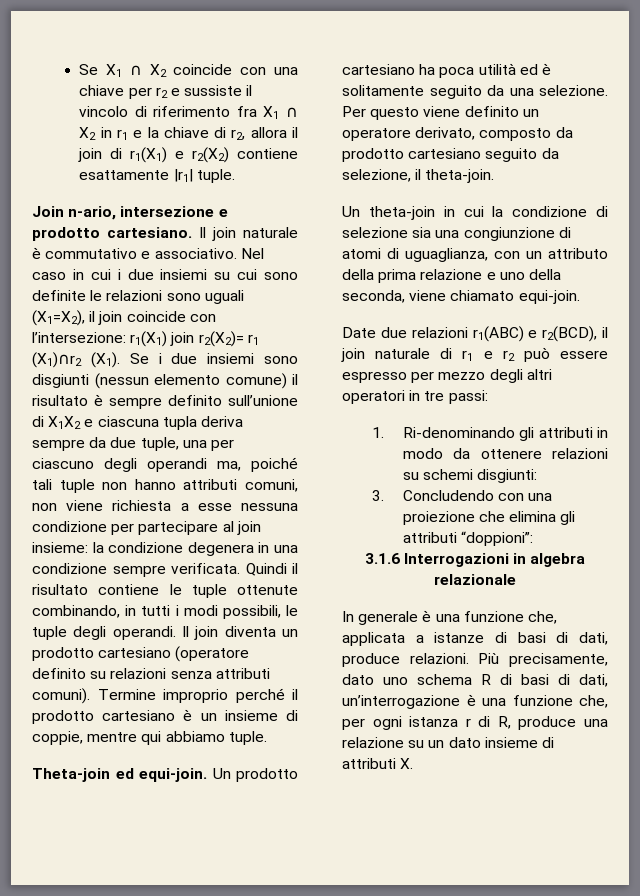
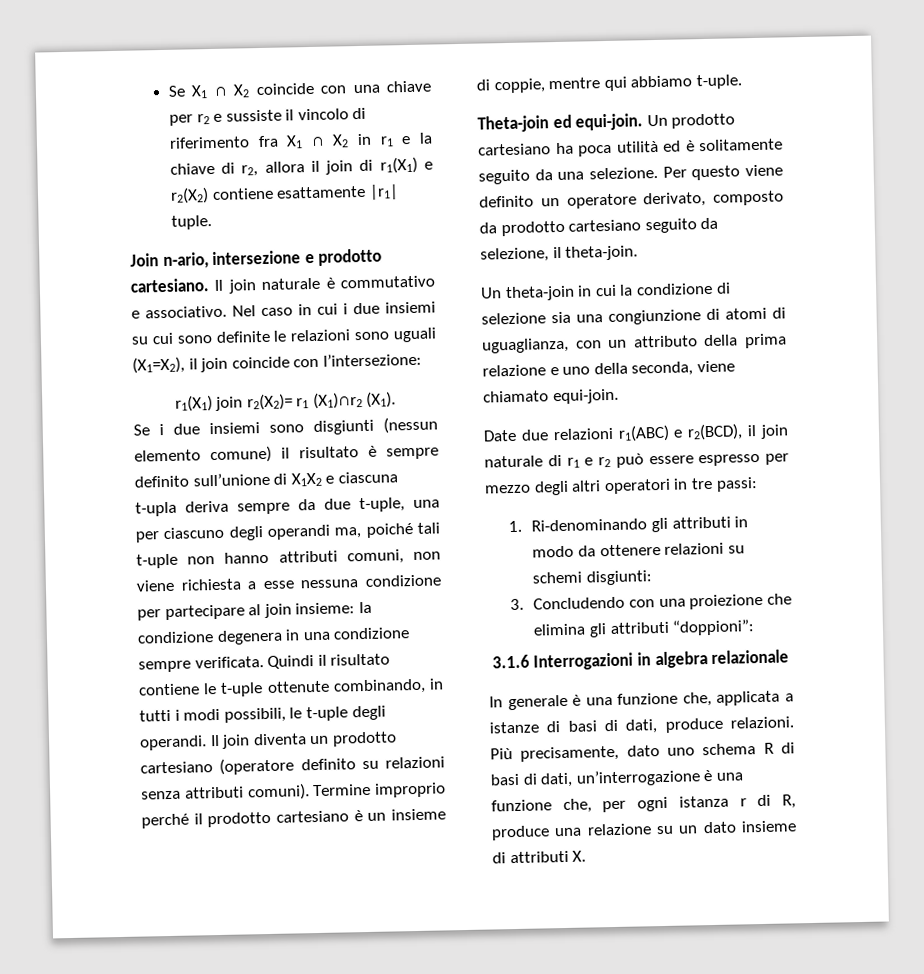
(126, 337) none -> (422, 359) //
(120, 360) none -> (397, 399) //
[162,416,197,430] tupla -> [135,501,177,517] t-upla
[140,437,179,451] tuple, -> [359,497,405,513] t-uple,
[59,479,95,493] tuple -> [136,553,178,569] t-uple
[191,584,227,598] tuple -> [220,682,264,697] t-uple
[32,626,67,640] tuple -> [305,706,348,722] t-uple
[228,731,267,745] tuple. -> [695,74,742,90] t-uple.

